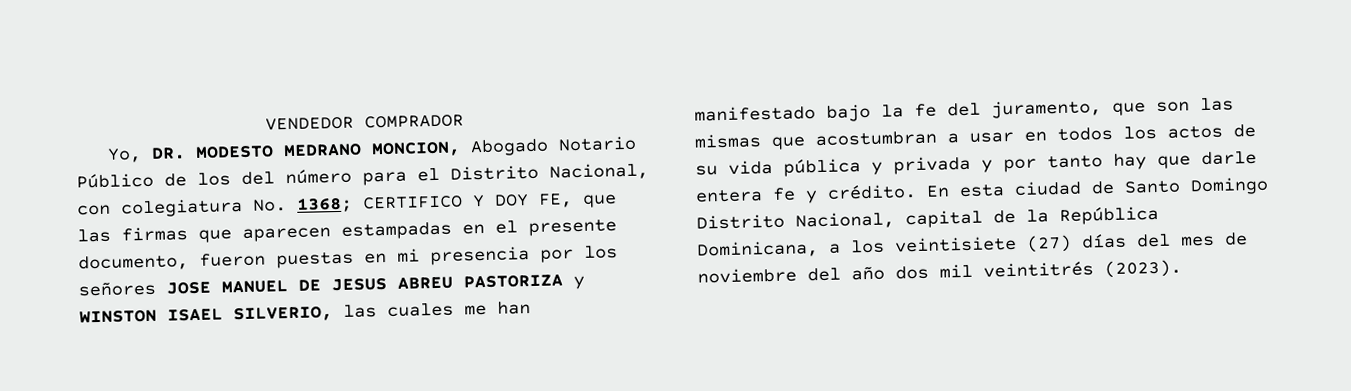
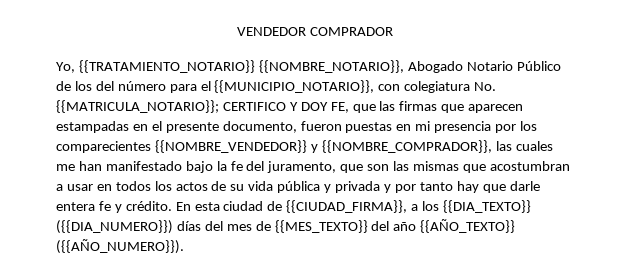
[151,141,462,160] DR. MODESTO MEDRANO MONCION, -> [78,60,404,73] {{TRATAMIENTO_NOTARIO}} {{NOMBRE_NOTARIO}},
[450,162,649,181] Distrito Nacional, -> [214,80,375,93] {{MUNICIPIO_NOTARIO}},
[296,196,353,213] 1368; -> [56,100,219,113] {{MATRICULA_NOTARIO}};
[78,274,585,297] [79,306,333,324] señores JOSE MANUEL DE JESUS ABREU PASTORIZA y WINSTON ISAEL SILVERIO, -> [56,140,492,153] comparecientes {{NOMBRE_VENDEDOR}} y {{NOMBRE_COMPRADOR}},
[1124,176,1269,196] [696,205,1159,230] [696,234,1072,259] Santo Domingo Distrito Nacional, capital de la República Dominicana, a los veintisiete (27) -> [286,200,532,213] [56,220,173,234] {{CIUDAD_FIRMA}}, a los {{DIA_TEXTO}} ({{DIA_NUMERO}})
[697,267,797,284] noviembre -> [274,220,368,233] {{MES_TEXTO}}
[895,259,1182,280] dos mil veintitrés (2023). -> [420,219,516,233] [56,239,184,254] {{AÑO_TEXTO}} ({{AÑO_NUMERO}}).

